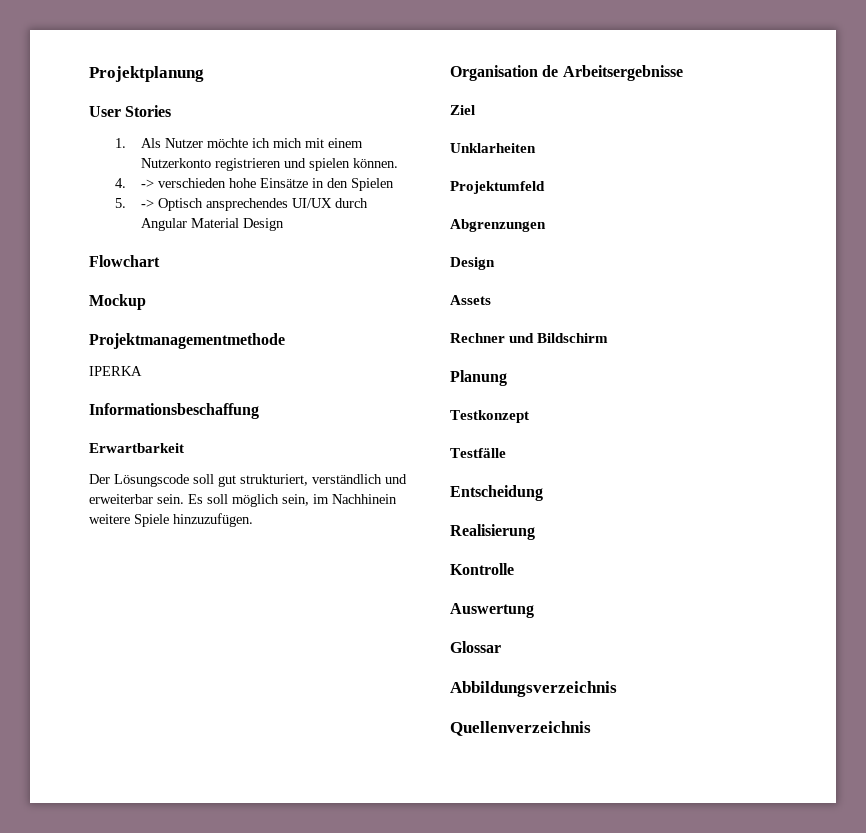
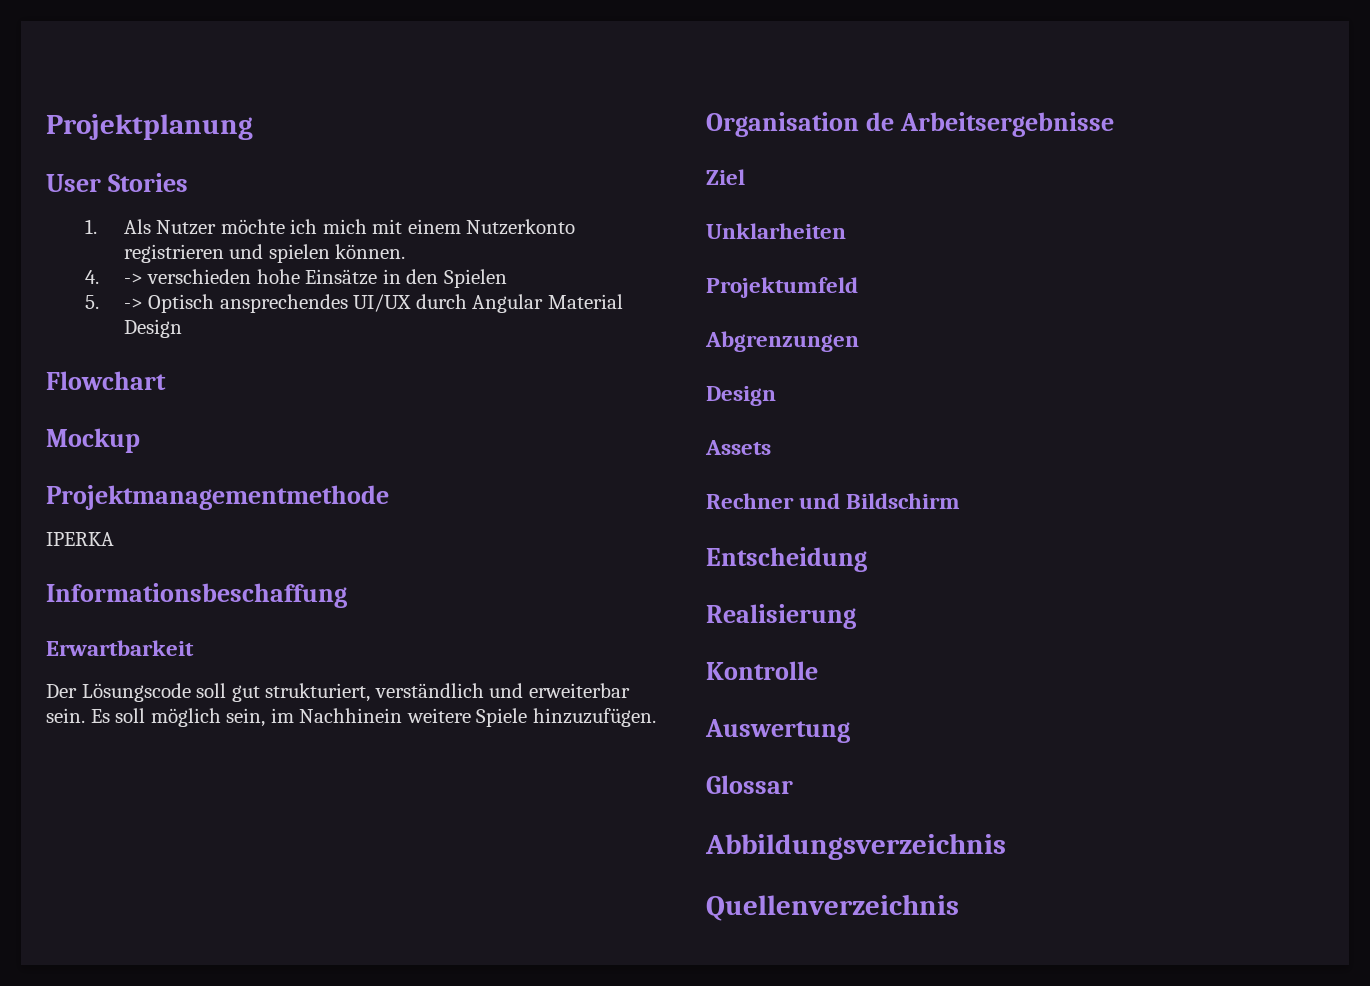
[450,370,507,386] [450,410,529,423] [450,448,506,458] // Planung // Testkonzept // Testfälle -> (961, 501) none

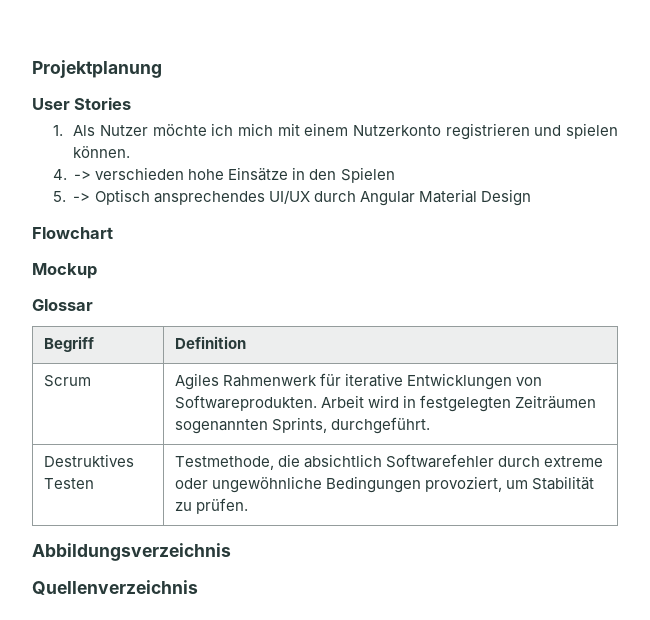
[46,485,389,510] [46,532,114,546] [46,583,347,608] [46,640,194,656] [46,683,630,702] [46,708,656,727] [706,112,1114,137] [706,169,745,185] [706,223,846,239] [706,277,858,298] [705,331,859,352] [706,386,776,406] [705,440,771,455] [706,493,961,509] [706,547,867,572] [706,604,856,629] [706,661,818,680] [705,719,850,743] [706,775,793,794] Projektmanagementmethode // IPERKA // Informationsbeschaffung // Erwartbarkeit // Der Lösungscode soll gut strukturiert, verständlich und erweiterbar sein. Es soll möglich sein, im Nachhinein weitere Spiele hinzuzufügen. // Organisation de Arbeitsergebnisse // Ziel // Unklarheiten // Projektumfeld // Abgrenzungen // Design // Assets // Rechner und Bildschirm // Entscheidung // Realisierung // Kontrolle // Auswertung // Glossar -> [32,299,93,311] [43,336,94,352] [174,336,246,349] [43,375,91,387] [174,373,543,390] [174,395,597,412] [174,417,431,434] [43,454,134,467] [43,478,94,489] [174,454,604,470] [174,476,595,493] [174,498,249,514] Glossar // Begriff | Definition // Scrum | Agiles Rahmenwerk für iterative Entwicklungen von Softwareprodukten. Arbeit wird in festgelegten Zeiträumen sogenannten Sprints, durchgeführt. // Destruktives Testen | Testmethode, die absichtlich Softwarefehler durch extreme oder ungewöhnliche Bedingungen provoziert, um Stabilität zu prüfen.

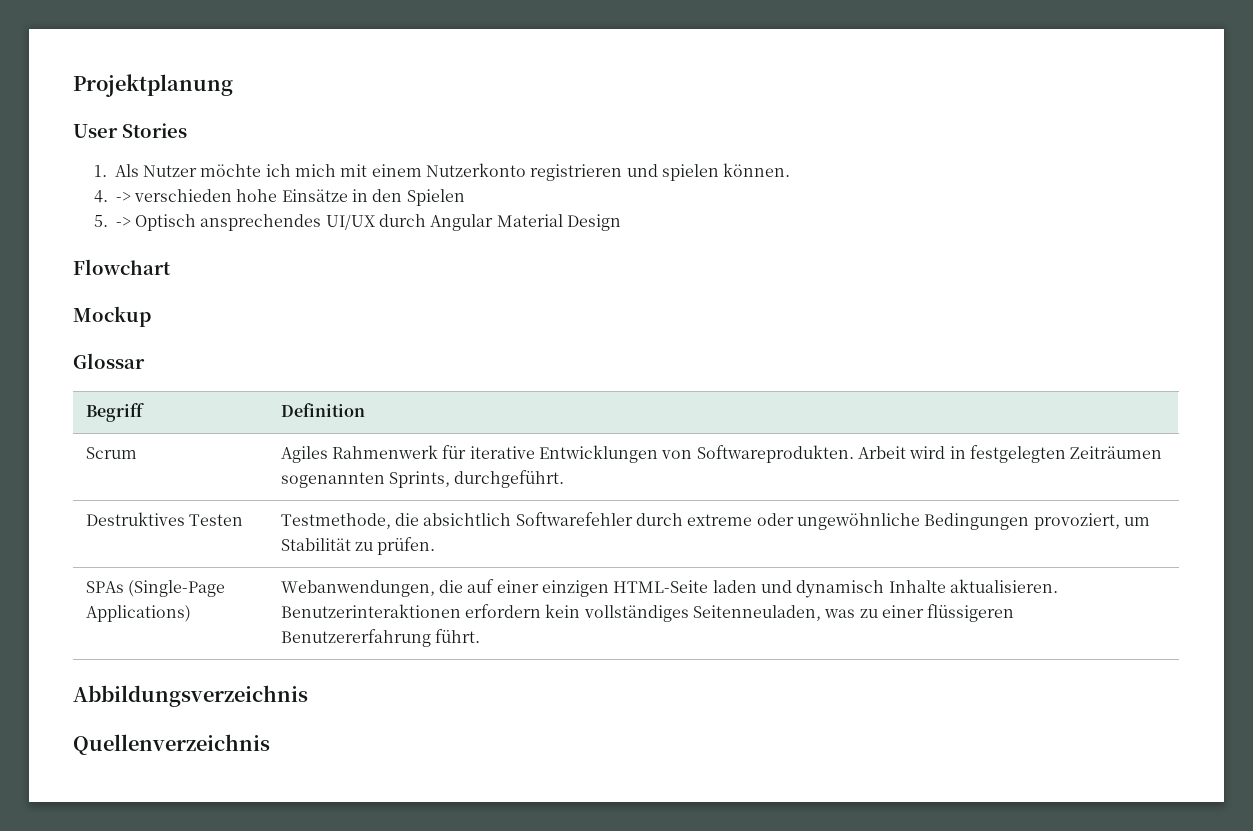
(249, 506) none -> [85,580,225,597] [85,605,191,622] [280,579,1058,598] [280,604,1015,622] [280,629,480,647] // SPAs (Single-Page Applications) | Webanwendungen, die auf einer einzigen HTML-Seite laden und dynamisch Inhalte aktualisieren. Benutzerinteraktionen erfordern kein vollständiges Seitenneuladen, was zu einer flüssigeren Benutzererfahrung führt.

